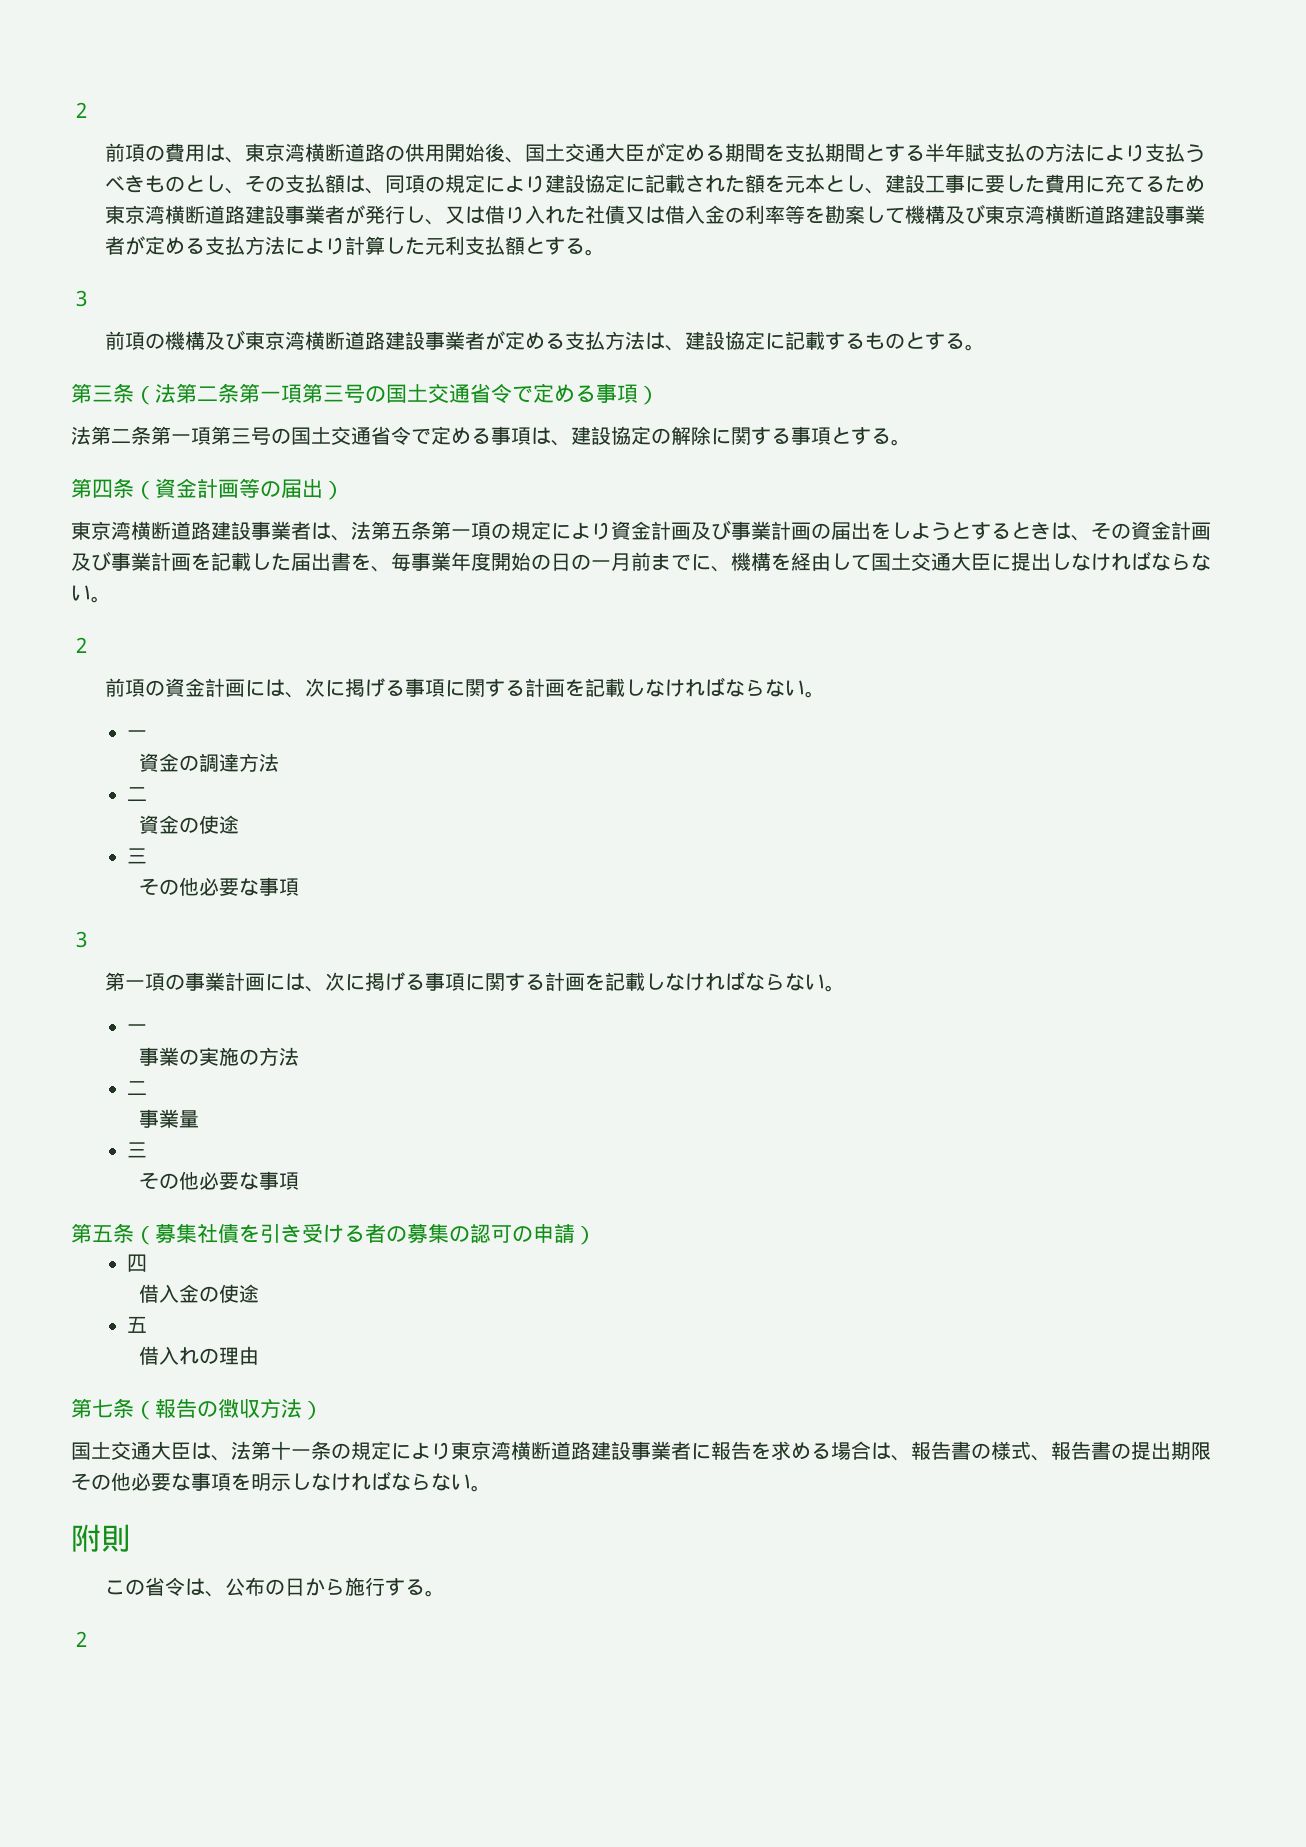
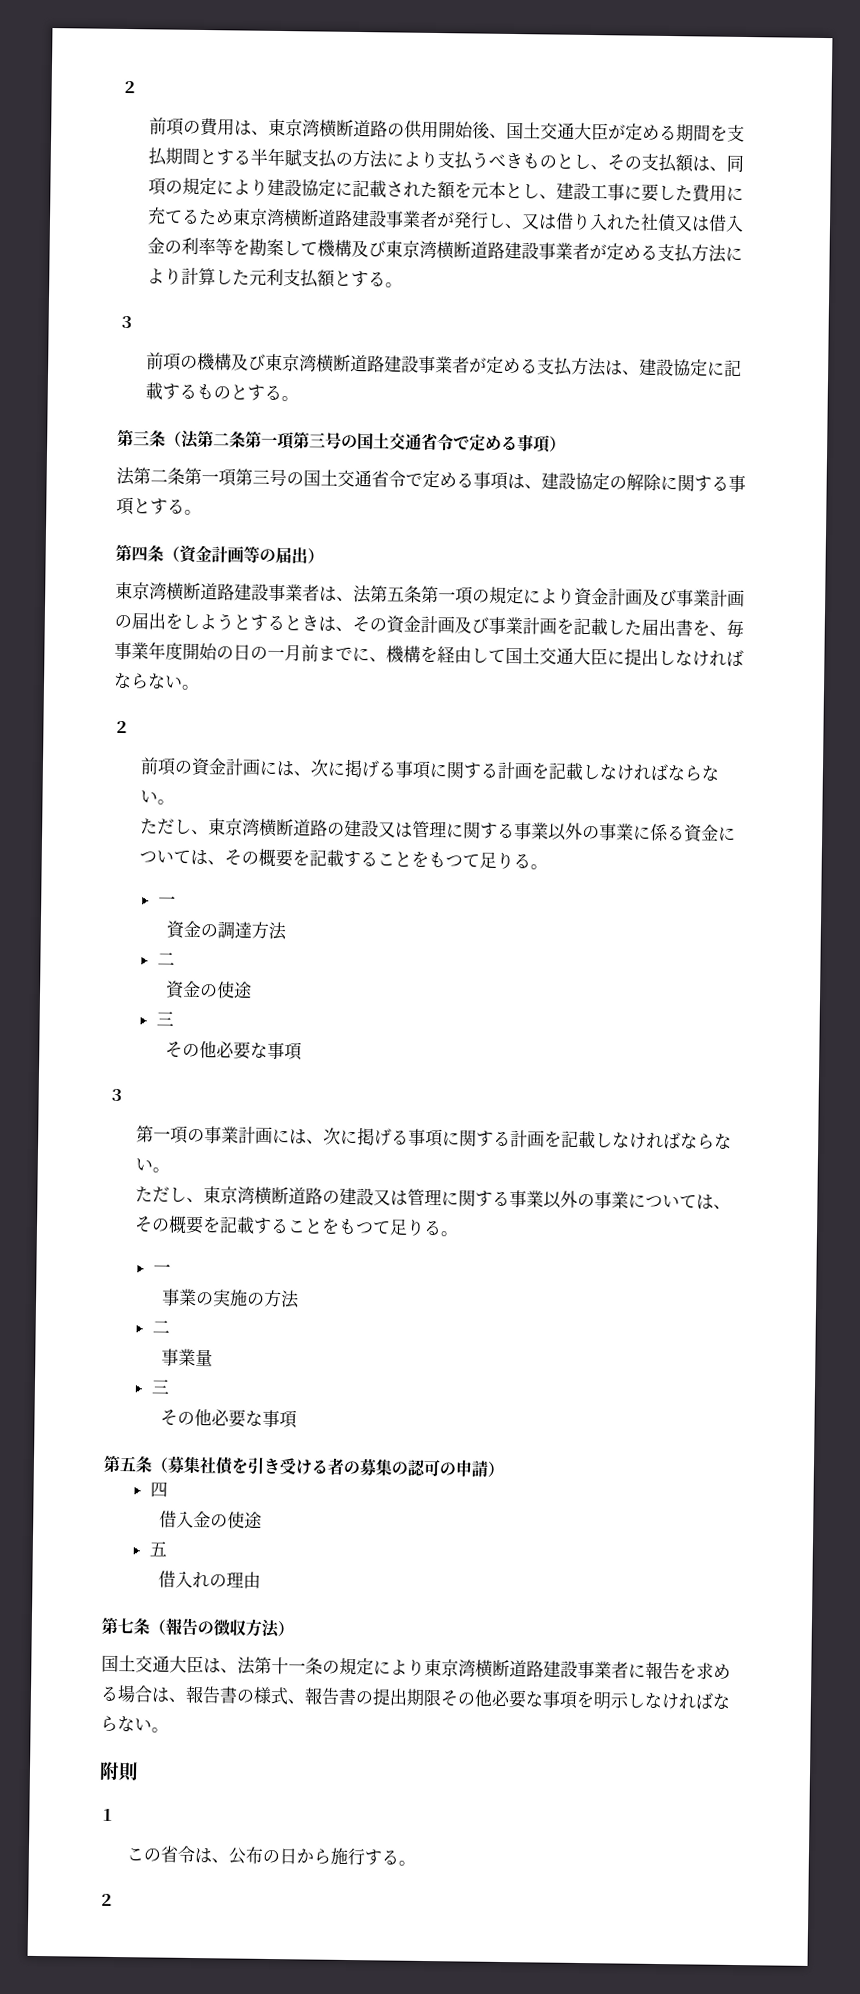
(826, 694) none -> [140,818,737,843] [139,848,549,870] // ただし、東京湾横断道路の建設又は管理に関する事業以外の事業に係る資金については、その概要を記載することをもつて足りる。
(846, 988) none -> [135,1186,732,1210] [134,1215,459,1237] // ただし、東京湾横断道路の建設又は管理に関する事業以外の事業については、その概要を記載することをもつて足りる。
(131, 1538) none -> [99,1808,116,1822] // １

